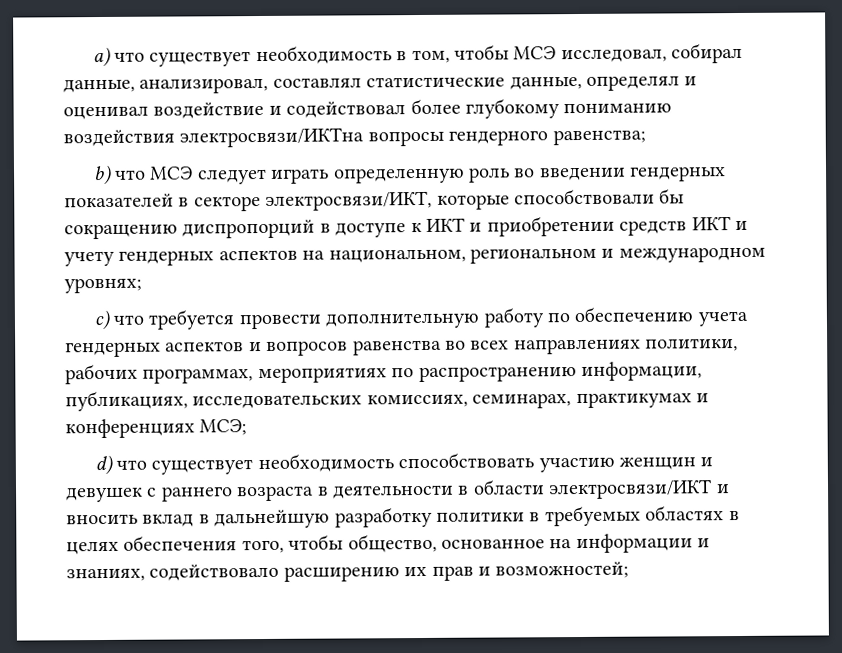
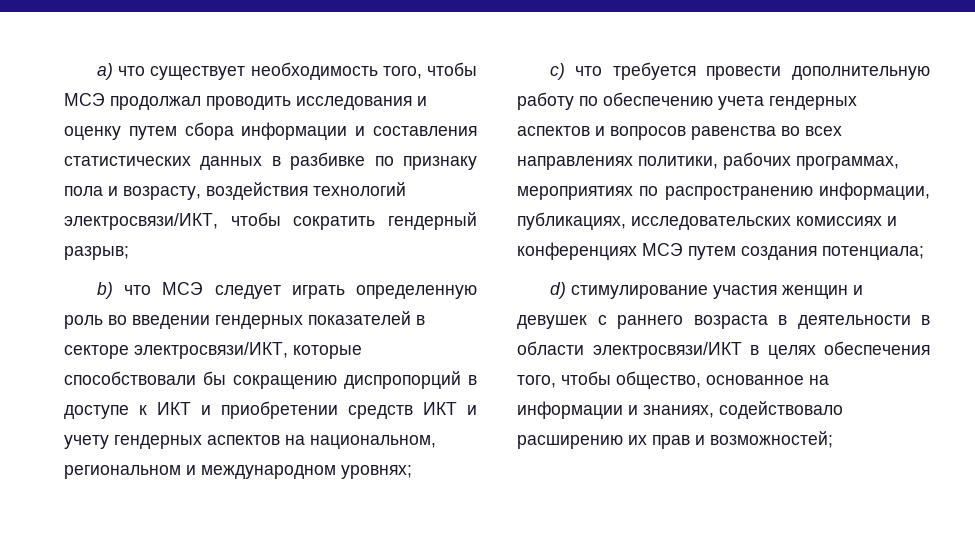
[396,42,744,64] [63,75,698,94] [63,98,673,120] [63,127,646,148] в том, чтобы МСЭ исследовал, собирал данные, анализировал, составлял статистические данные, определял и оценивал воздействие и содействовал более глубокому пониманию воздействия электросвязи/ИКТна вопросы гендерного равенства; -> [382,62,477,79] [64,93,427,110] [64,122,477,140] [64,152,477,170] [64,182,406,200] [64,212,477,230] [64,246,129,260] того, чтобы МСЭ продолжал проводить исследования и оценку путем сбора информации и составления статистических данных в разбивке по признаку пола и возрасту, воздействия технологий электросвязи/ИКТ, чтобы сократить гендерный разрыв;
[366,392,709,409] [65,418,248,439] [94,452,615,476] комиссиях, семинарах, практикумах и конференциях МСЭ; // d) что существует необходимость способствовать участию -> [796,216,897,226] [517,242,924,260] [549,282,777,299] комиссиях и конференциях МСЭ путем создания потенциала; // d) стимулирование участия
[715,484,730,494] [66,505,725,529] и вносить вклад в дальнейшую разработку политики в требуемых областях -> (742, 350) none

